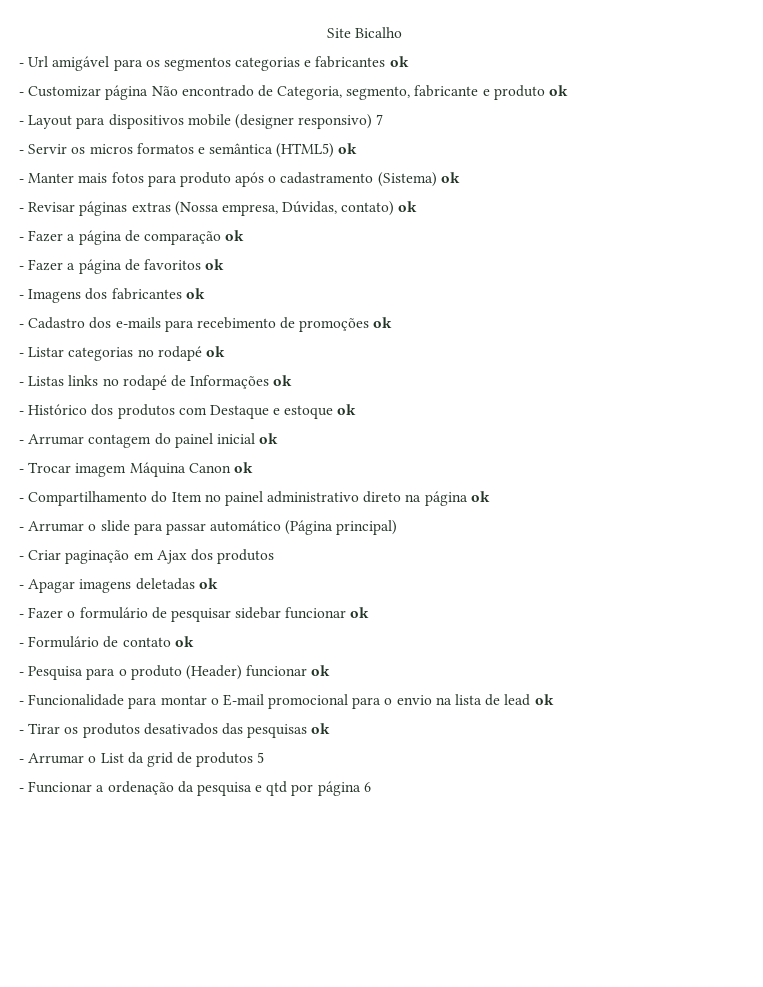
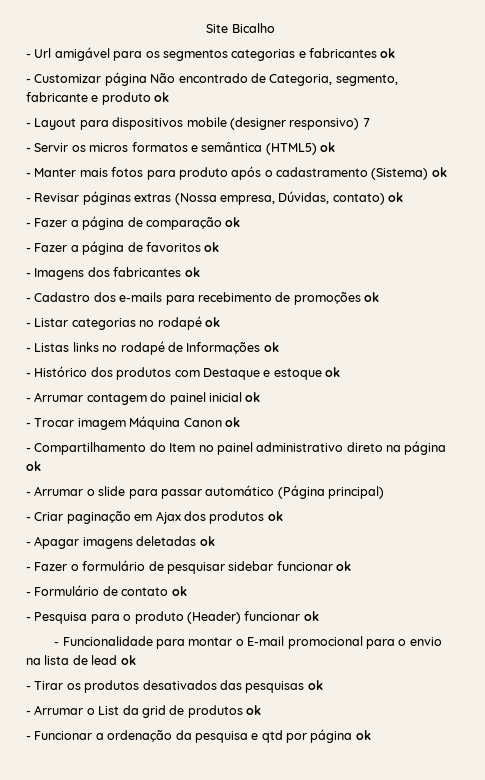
(275, 556) none -> [267,511,283,521] ok
[257,752,265,763] 5 -> [246,705,261,715] ok
[363,782,371,792] 6 -> [355,730,371,740] ok

